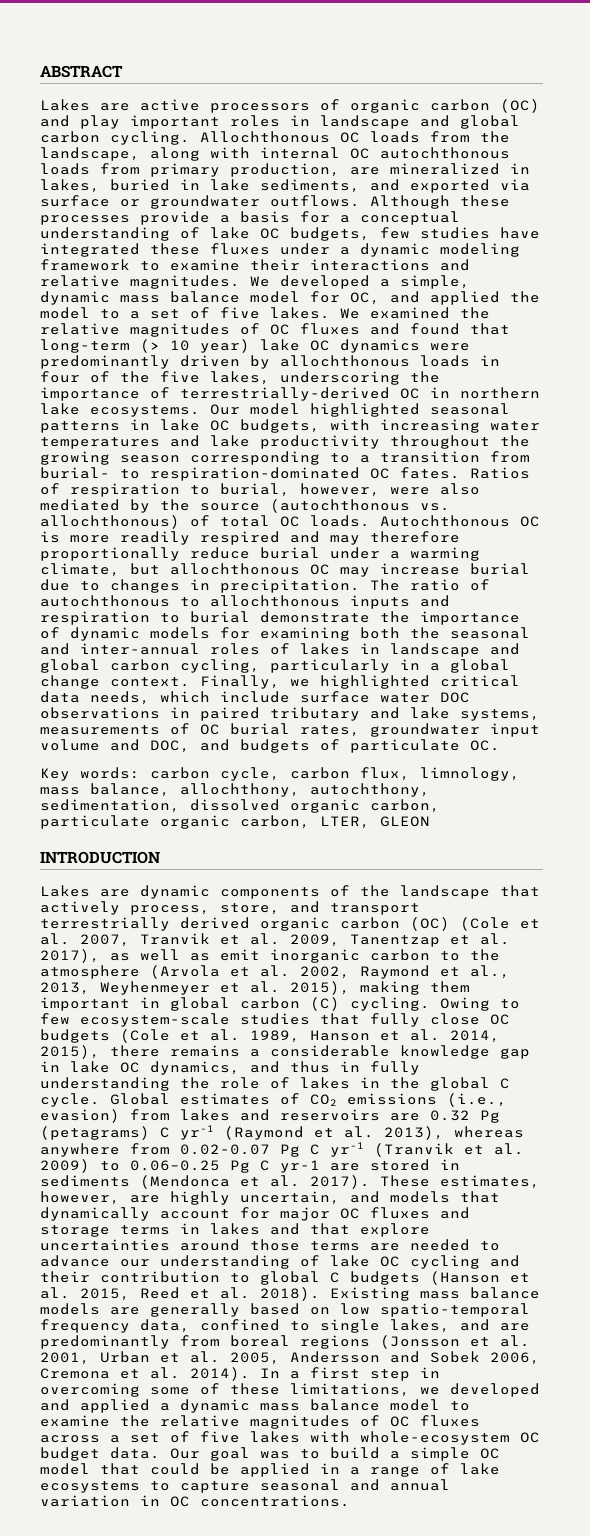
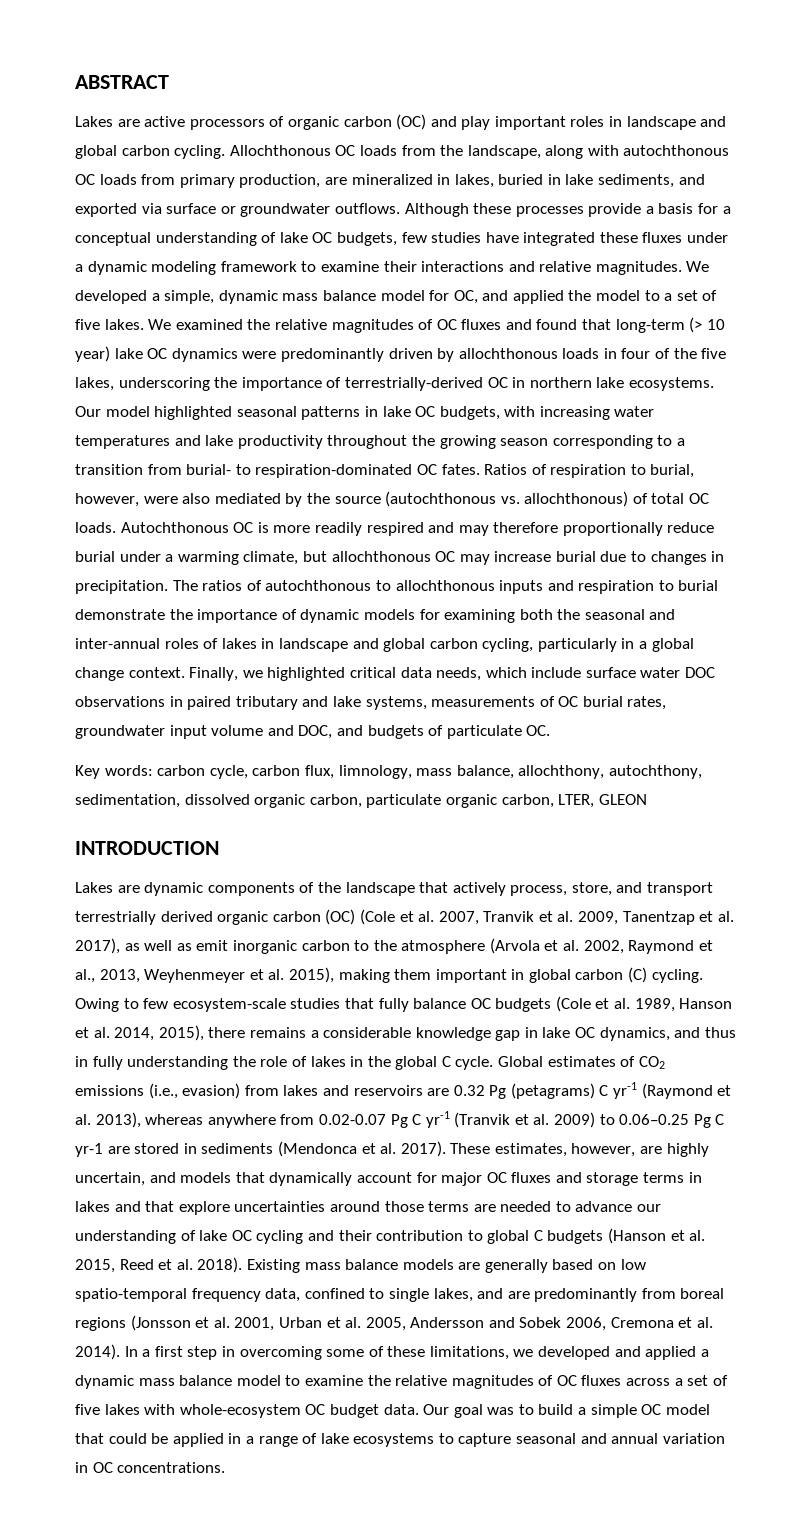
[260,147,510,159] internal OC autochthonous -> [623,145,730,156] [75,174,95,185] autochthonous OC
[410,579,460,591] ratio -> [202,580,243,591] ratios
[430,1013,480,1025] close -> [413,998,467,1009] balance

